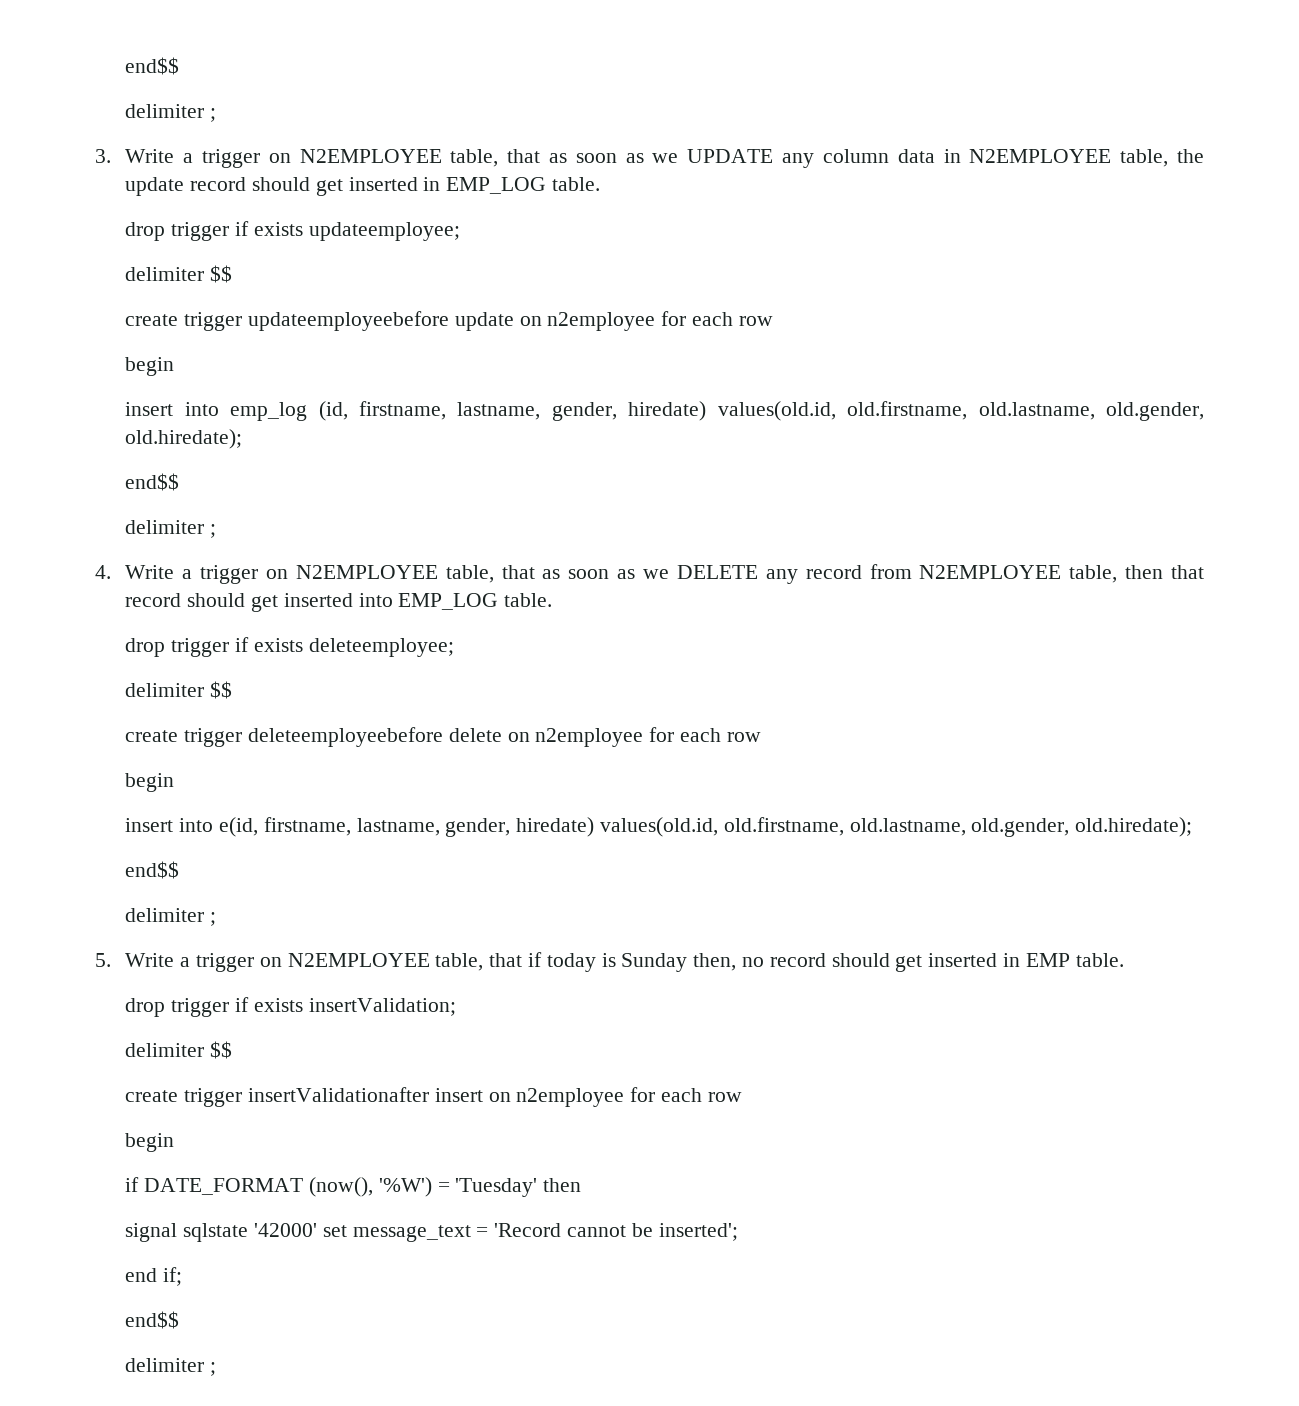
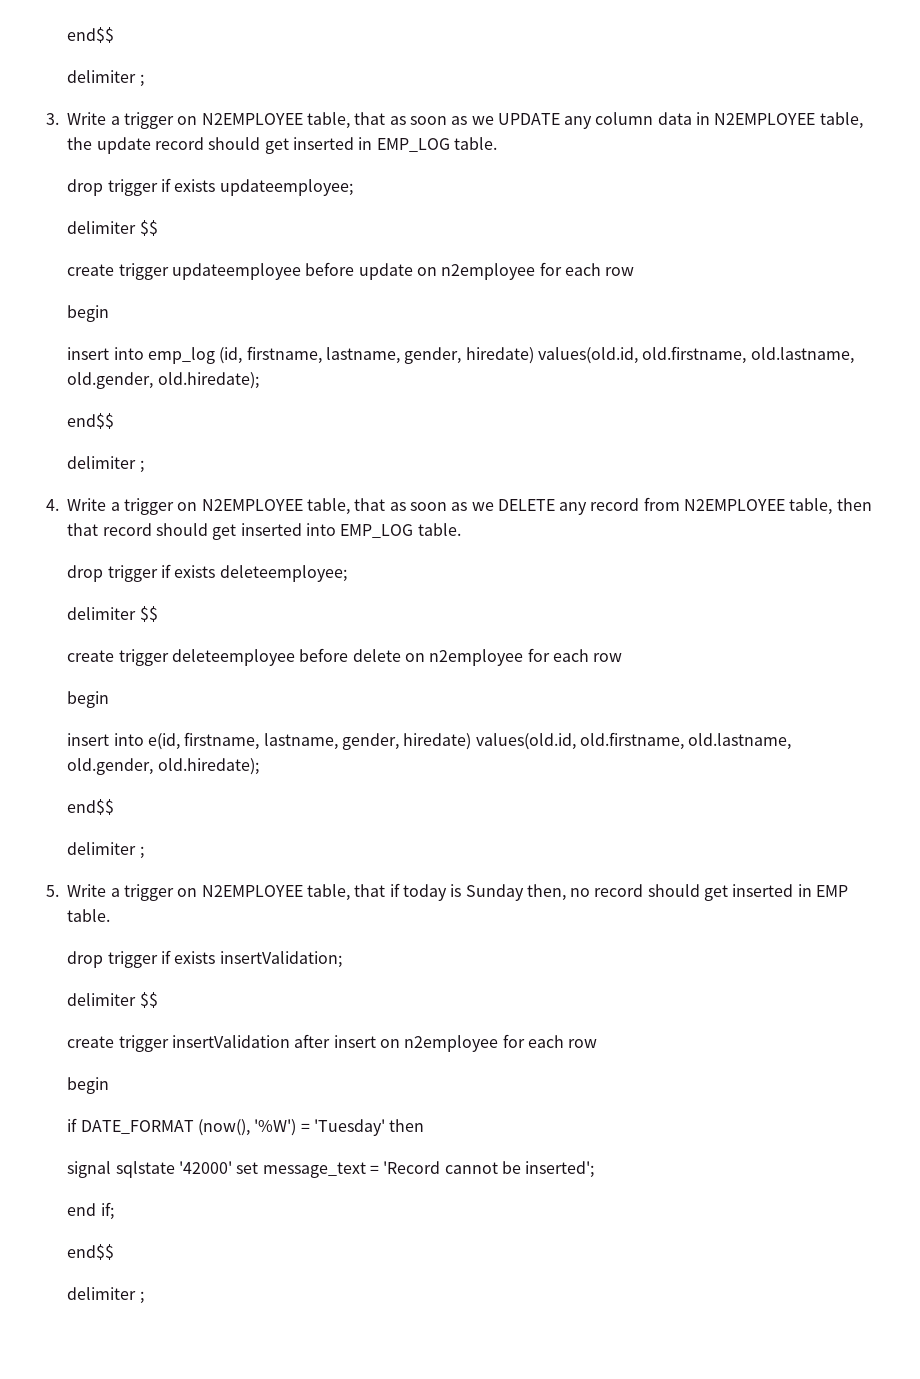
[247,311,449,331] updateemployeebefore -> [171,262,355,280] updateemployee before
[247,727,443,747] deleteemployeebefore -> [171,648,349,666] deleteemployee before
[247,1087,429,1102] insertValidationafter -> [171,1034,331,1048] insertValidation after

